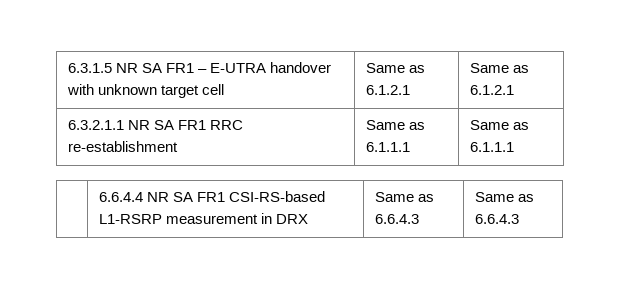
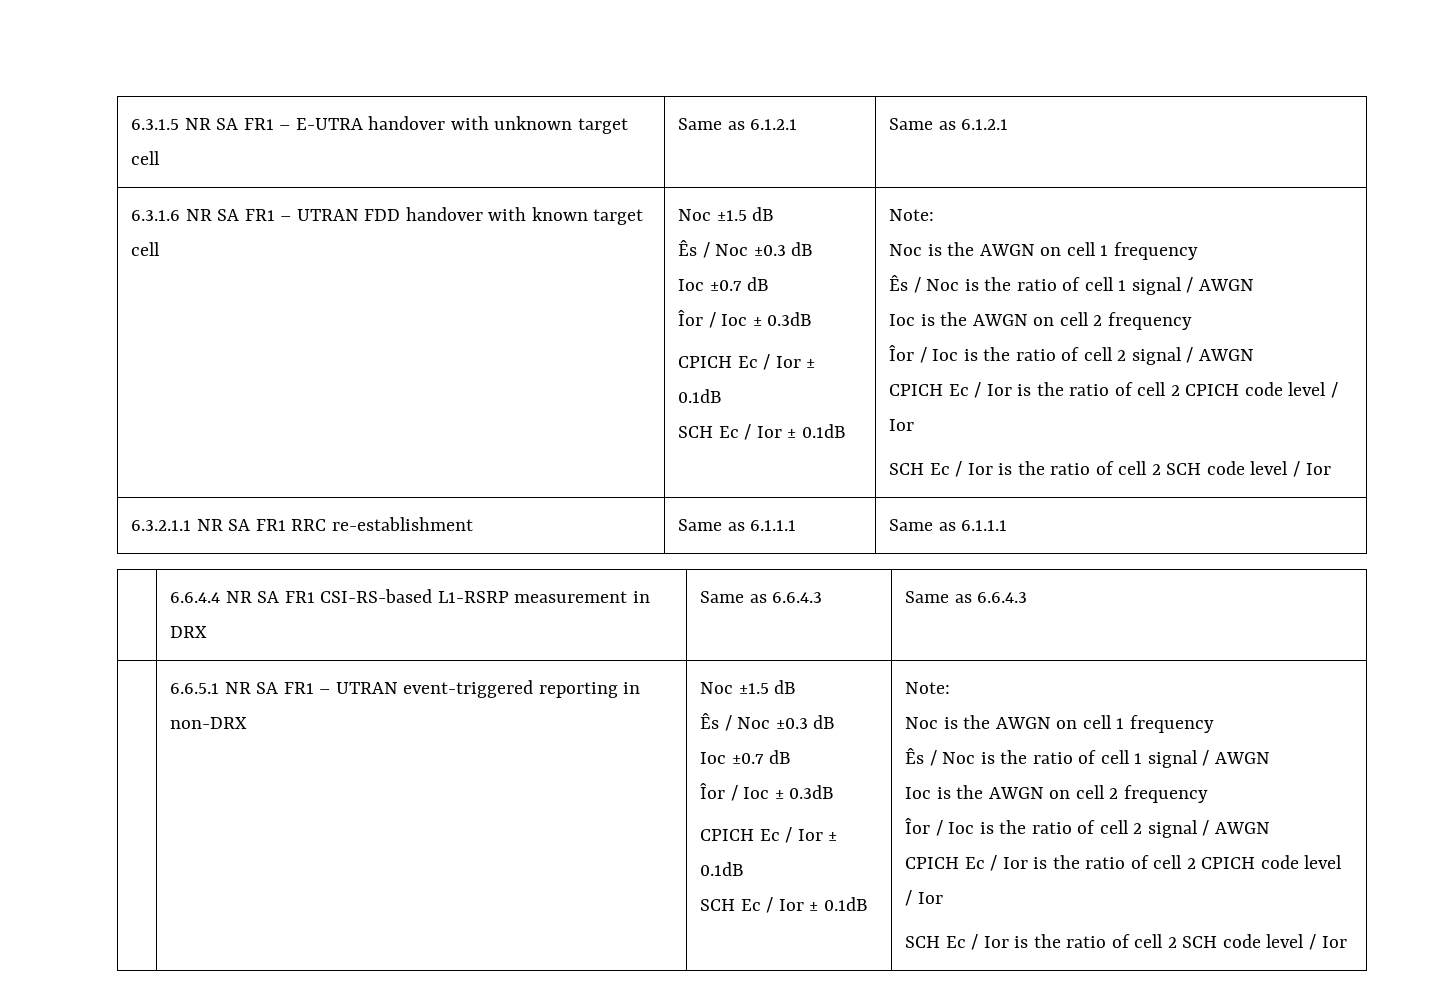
(514, 90) none -> [131,207,644,225] [131,242,161,256] [678,207,774,221] [678,240,813,258] [678,277,769,291] [678,310,812,328] [678,354,816,370] [678,389,722,403] [678,424,845,440] [889,209,935,221] [889,242,1198,260] [889,275,1254,295] [889,312,1192,330] [889,345,1254,365] [889,382,1338,398] [889,419,915,431] [889,461,1331,477] // 6.3.1.6 NR SA FR1 – UTRAN FDD handover with known target cell | Noc ±1.5 dB // Ês / Noc ±0.3 dB // Ioc ±0.7 dB // Îor / Ioc ± 0.3dB // CPICH Ec / Ior ± 0.1dB // SCH Ec / Ior ± 0.1dB | Note: // Noc is the AWGN on cell 1 frequency // Ês / Noc is the ratio of cell 1 signal / AWGN // Ioc is the AWGN on cell 2 frequency // Îor / Ioc is the ratio of cell 2 signal / AWGN // CPICH Ec / Ior is the ratio of cell 2 CPICH code level / Ior // SCH Ec / Ior is the ratio of cell 2 SCH code level / Ior
(519, 219) none -> [170,680,641,698] [170,717,248,729] [700,680,796,694] [700,713,835,731] [700,750,791,764] [700,783,834,801] [700,827,838,843] [700,862,744,876] [700,897,867,913] [905,682,951,694] [905,715,1214,733] [905,748,1270,768] [905,785,1208,803] [905,818,1270,838] [905,855,1343,871] [905,890,943,906] [905,934,1347,950] // | 6.6.5.1 NR SA FR1 – UTRAN event-triggered reporting in non-DRX | Noc ±1.5 dB // Ês / Noc ±0.3 dB // Ioc ±0.7 dB // Îor / Ioc ± 0.3dB // CPICH Ec / Ior ± 0.1dB // SCH Ec / Ior ± 0.1dB | Note: // Noc is the AWGN on cell 1 frequency // Ês / Noc is the ratio of cell 1 signal / AWGN // Ioc is the AWGN on cell 2 frequency // Îor / Ioc is the ratio of cell 2 signal / AWGN // CPICH Ec / Ior is the ratio of cell 2 CPICH code level / Ior // SCH Ec / Ior is the ratio of cell 2 SCH code level / Ior

